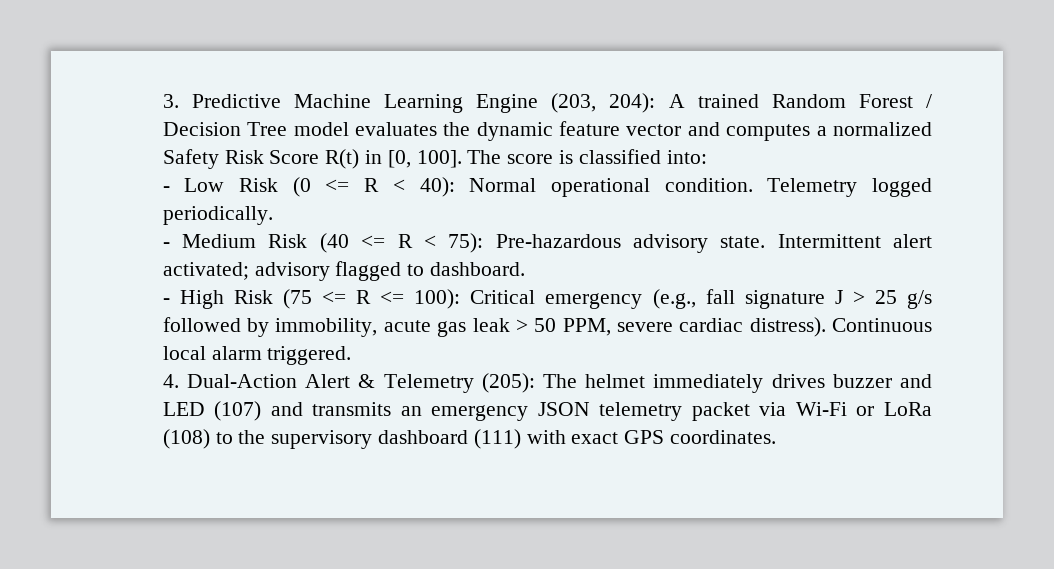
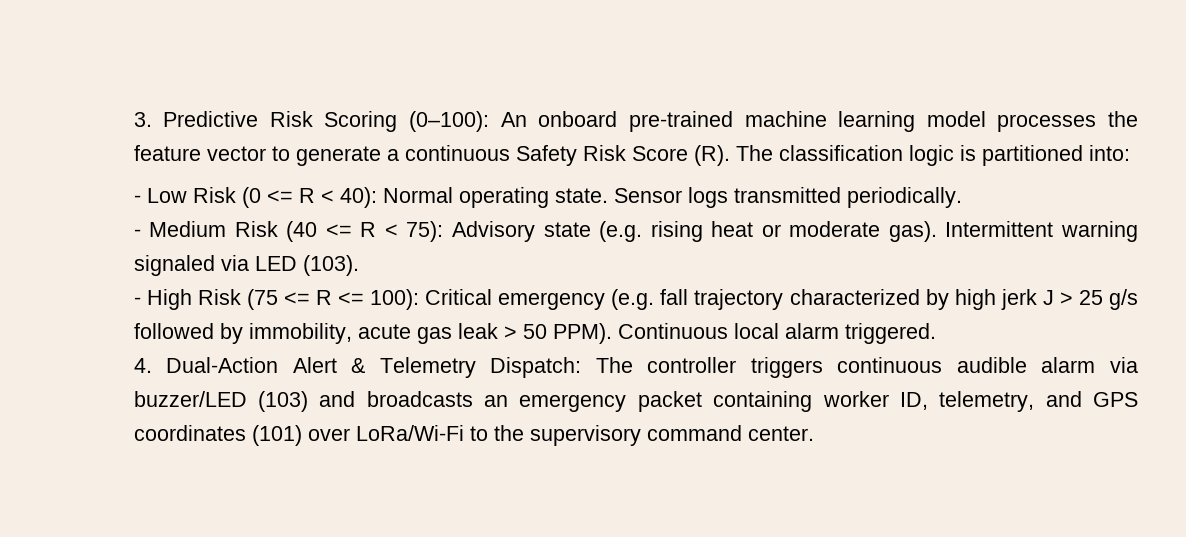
[293,93,933,113] [162,121,932,141] [162,149,661,169] Machine Learning Engine (203, 204): A trained Random Forest / Decision Tree model evaluates the dynamic feature vector and computes a normalized Safety Risk Score R(t) in [0, 100]. The score is classified -> [269,111,1138,132] [133,145,1083,166] Risk Scoring (0–100): An onboard pre-trained machine learning model processes the feature vector to generate a continuous Safety Risk Score (R). The classification logic is partitioned
[550,178,932,197] operational condition. Telemetry logged -> [458,187,841,208] operating state. Sensor logs transmitted
[495,234,932,253] [162,261,525,281] Pre-hazardous advisory state. Intermittent alert activated; advisory flagged to dashboard. -> [452,221,1138,242] [133,255,359,276] Advisory state (e.g. rising heat or moderate gas). Intermittent warning signaled via LED (103).
[652,289,825,309] (e.g., fall signature -> [611,289,1037,310] (e.g. fall trajectory characterized by high jerk
[562,317,826,337] PPM, severe cardiac distress). -> [552,323,612,344] PPM).
[481,373,932,393] [162,401,933,421] [162,429,776,449] (205): The helmet immediately drives buzzer and LED (107) and transmits an emergency JSON telemetry packet via Wi-Fi or LoRa (108) to the supervisory dashboard (111) with exact GPS coordinates. -> [490,357,1139,378] [133,391,1138,412] [133,425,814,446] Dispatch: The controller triggers continuous audible alarm via buzzer/LED (103) and broadcasts an emergency packet containing worker ID, telemetry, and GPS coordinates (101) over LoRa/Wi-Fi to the supervisory command center.

